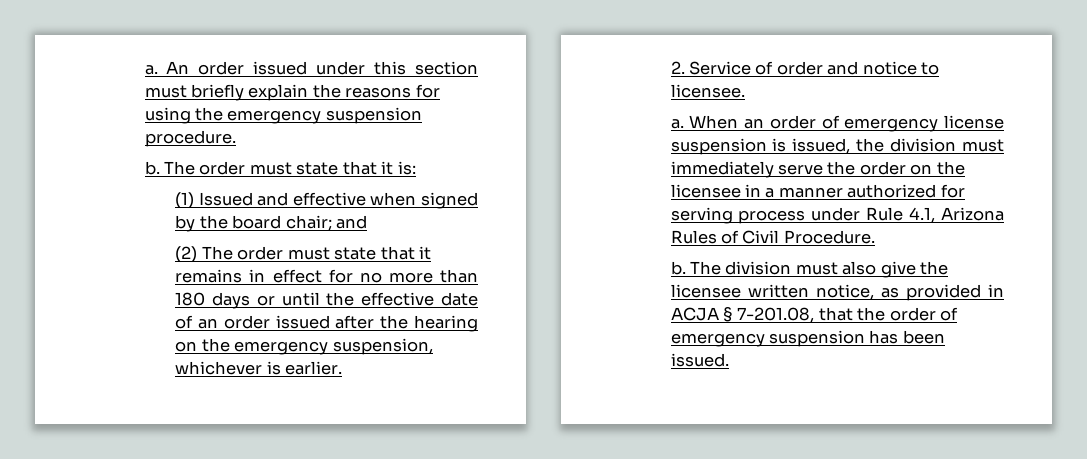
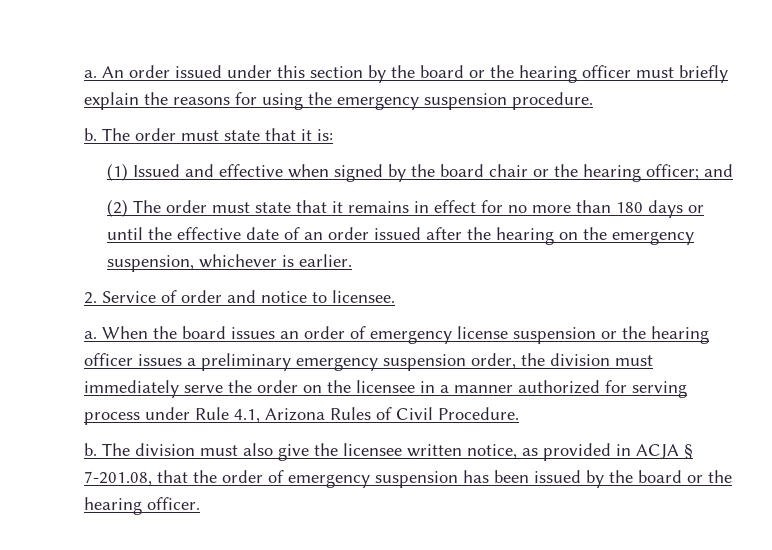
(478, 68) none -> [367,65,631,83] by the board or the hearing officer
[285,215,332,231] chair; -> [489,164,700,182] chair or the hearing officer;
(739, 122) none -> [152,326,275,339] the board issues
[772,138,851,154] is issued, -> [600,326,709,344] [83,353,516,371] or the hearing officer issues a preliminary emergency suspension order,
[670,353,729,367] issued. -> [533,470,732,488] [83,497,200,515] issued by the board or the hearing officer.

